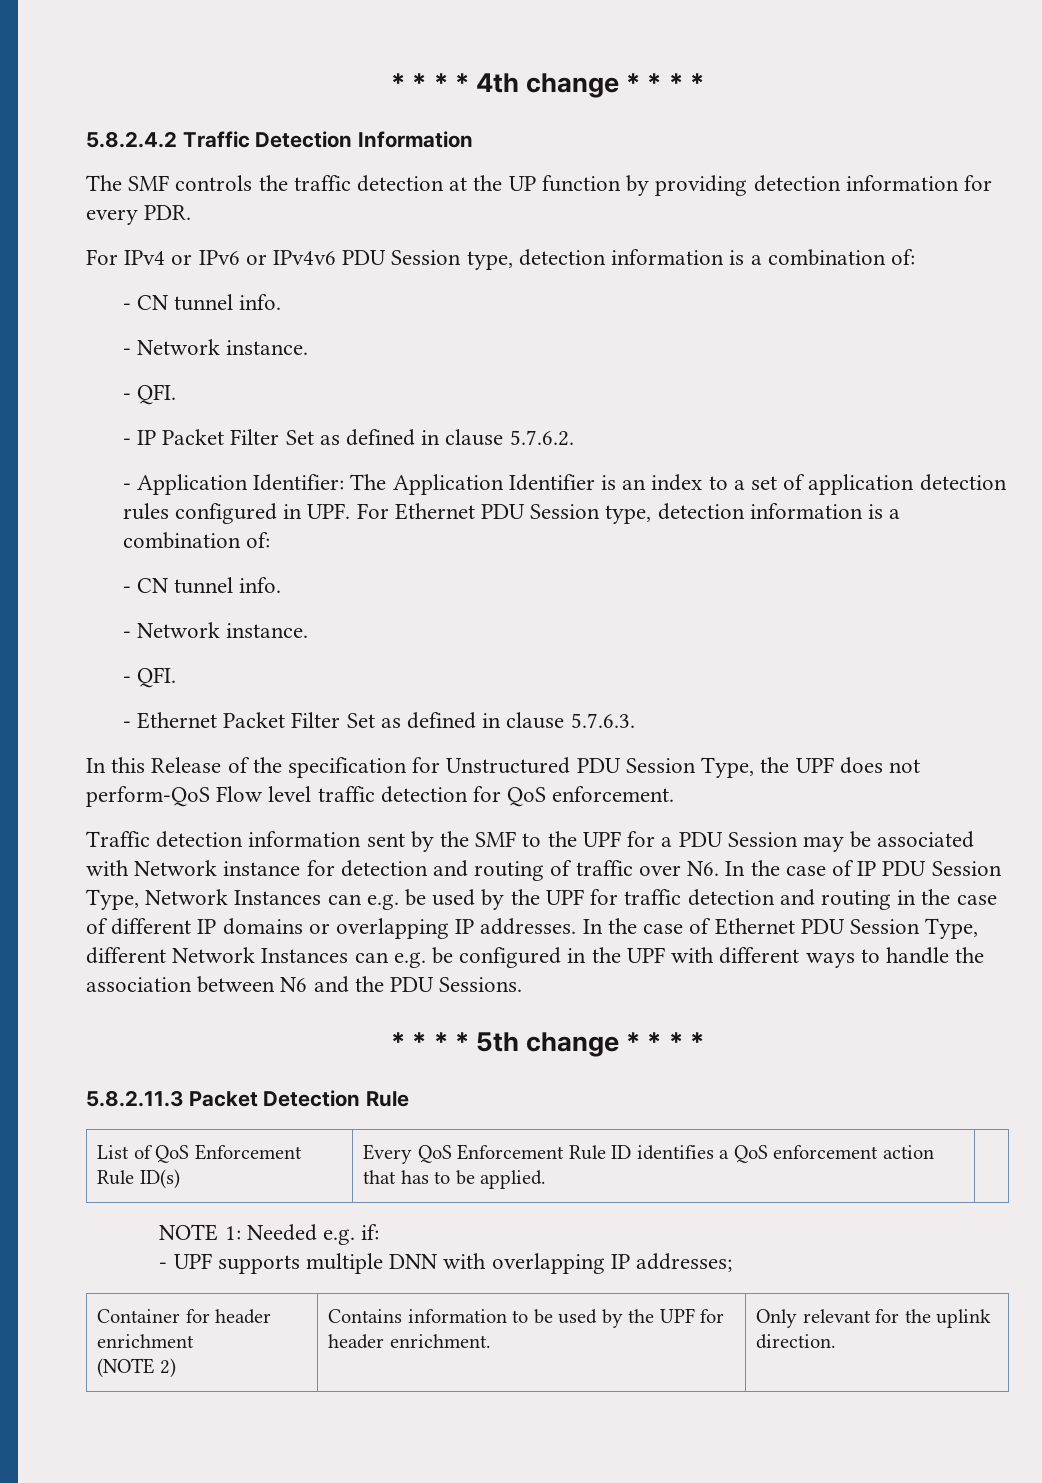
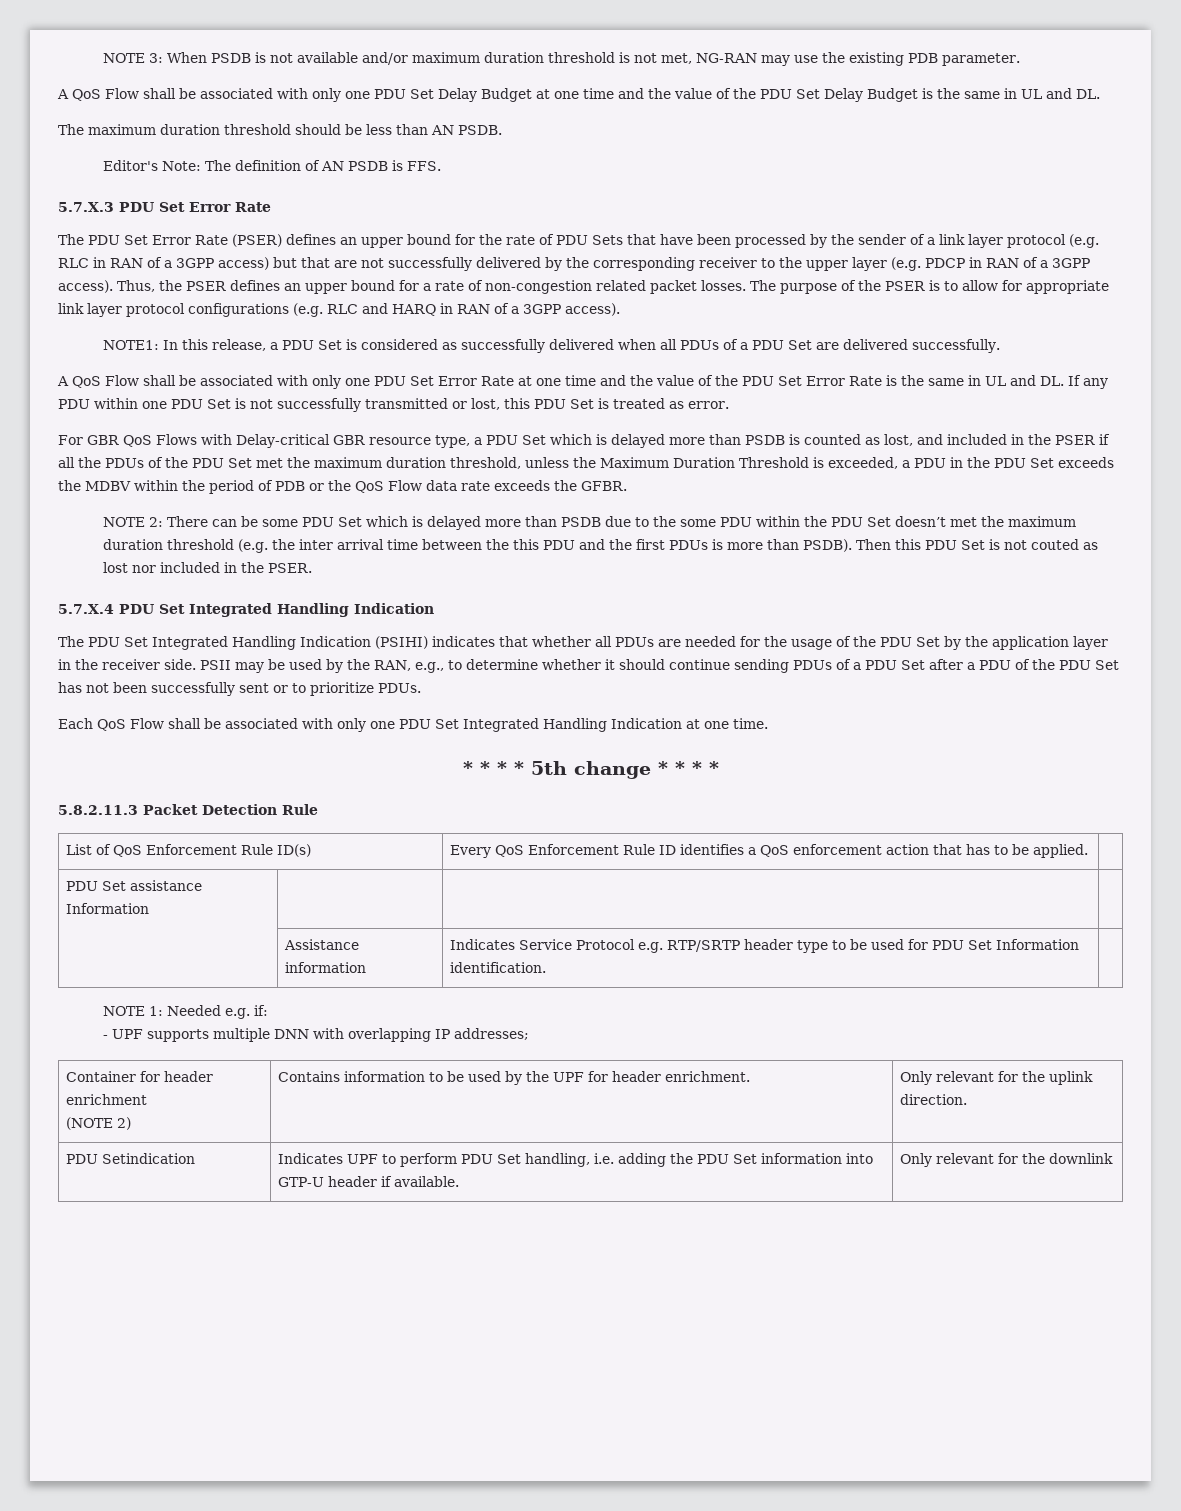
[391,73,704,98] [86,131,474,148] [86,175,992,196] [86,205,192,225] [86,249,915,270] [122,294,282,311] [122,339,309,355] [122,384,176,405] [122,429,574,446] [122,474,1007,495] [122,503,901,524] [122,532,270,549] [122,577,282,594] [122,622,309,638] [122,667,176,688] [122,712,635,729] [86,757,920,778] [86,786,675,807] [86,831,975,852] [86,860,1002,881] [86,889,997,910] [86,918,979,939] [86,947,985,968] [86,976,523,993] * * * * 4th change * * * * // 5.8.2.4.2 Traffic Detection Information // The SMF controls the traffic detection at the UP function by providing detection information for every PDR. // For IPv4 or IPv6 or IPv4v6 PDU Session type, detection information is a combination of: // - CN tunnel info. // - Network instance. // - QFI. // - IP Packet Filter Set as defined in clause 5.7.6.2. // - Application Identifier: The Application Identifier is an index to a set of application detection rules configured in UPF. For Ethernet PDU Session type, detection information is a combination of: // - CN tunnel info. // - Network instance. // - QFI. // - Ethernet Packet Filter Set as defined in clause 5.7.6.3. // In this Release of the specification for Unstructured PDU Session Type, the UPF does not perform-QoS Flow level traffic detection for QoS enforcement. // Traffic detection information sent by the SMF to the UPF for a PDU Session may be associated with Network instance for detection and routing of traffic over N6. In the case of IP PDU Session Type, Network Instances can e.g. be used by the UPF for traffic detection and routing in the case of different IP domains or overlapping IP addresses. In the case of Ethernet PDU Session Type, different Network Instances can e.g. be configured in the UPF with different ways to handle the association between N6 and the PDU Sessions. -> [102,52,1020,66] [57,88,1100,102] [58,124,502,135] [102,160,441,171] [58,202,271,212] [58,234,1099,248] [58,257,1090,271] [58,280,1109,294] [58,303,620,317] [102,339,1000,353] [57,375,1108,389] [58,398,729,412] [58,434,1110,448] [58,457,1114,469] [58,480,627,494] [102,516,1076,530] [102,539,1098,553] [102,562,312,573] [58,603,434,617] [58,636,1108,650] [58,659,1119,673] [58,682,421,696] [58,718,768,732] NOTE 3: When PSDB is not available and/or maximum duration threshold is not met, NG-RAN may use the existing PDB parameter. // A QoS Flow shall be associated with only one PDU Set Delay Budget at one time and the value of the PDU Set Delay Budget is the same in UL and DL. // The maximum duration threshold should be less than AN PSDB. // Editor's Note: The definition of AN PSDB is FFS. // 5.7.X.3 PDU Set Error Rate // The PDU Set Error Rate (PSER) defines an upper bound for the rate of PDU Sets that have been processed by the sender of a link layer protocol (e.g. RLC in RAN of a 3GPP access) but that are not successfully delivered by the corresponding receiver to the upper layer (e.g. PDCP in RAN of a 3GPP access). Thus, the PSER defines an upper bound for a rate of non-congestion related packet losses. The purpose of the PSER is to allow for appropriate link layer protocol configurations (e.g. RLC and HARQ in RAN of a 3GPP access). // NOTE1: In this release, a PDU Set is considered as successfully delivered when all PDUs of a PDU Set are delivered successfully. // A QoS Flow shall be associated with only one PDU Set Error Rate at one time and the value of the PDU Set Error Rate is the same in UL and DL. If any PDU within one PDU Set is not successfully transmitted or lost, this PDU Set is treated as error. // For GBR QoS Flows with Delay-critical GBR resource type, a PDU Set which is delayed more than PSDB is counted as lost, and included in the PSER if all the PDUs of the PDU Set met the maximum duration threshold, unless the Maximum Duration Threshold is exceeded, a PDU in the PDU Set exceeds the MDBV within the period of PDB or the QoS Flow data rate exceeds the GFBR. // NOTE 2: There can be some PDU Set which is delayed more than PSDB due to the some PDU within the PDU Set doesn’t met the maximum duration threshold (e.g. the inter arrival time between the this PDU and the first PDUs is more than PSDB). Then this PDU Set is not couted as lost nor included in the PSER. // 5.7.X.4 PDU Set Integrated Handling Indication // The PDU Set Integrated Handling Indication (PSIHI) indicates that whether all PDUs are needed for the usage of the PDU Set by the application layer in the receiver side. PSII may be used by the RAN, e.g., to determine whether it should continue sending PDUs of a PDU Set after a PDU of the PDU Set has not been successfully sent or to prioritize PDUs. // Each QoS Flow shall be associated with only one PDU Set Integrated Handling Indication at one time.
(547, 1179) none -> [66,880,203,891] [66,903,150,914] [284,939,360,950] [285,962,367,973] [450,939,1080,953] [450,962,547,973] // PDU Set assistance Information | | | // | Assistance information | Indicates Service Protocol e.g. RTP/SRTP header type to be used for PDU Set Information identification. |
(836, 1341) none -> [66,1153,196,1164] [278,1153,874,1167] [278,1176,460,1187] [900,1153,1114,1167] // PDU Setindication | Indicates UPF to perform PDU Set handling, i.e. adding the PDU Set information into GTP-U header if available. | Only relevant for the downlink

